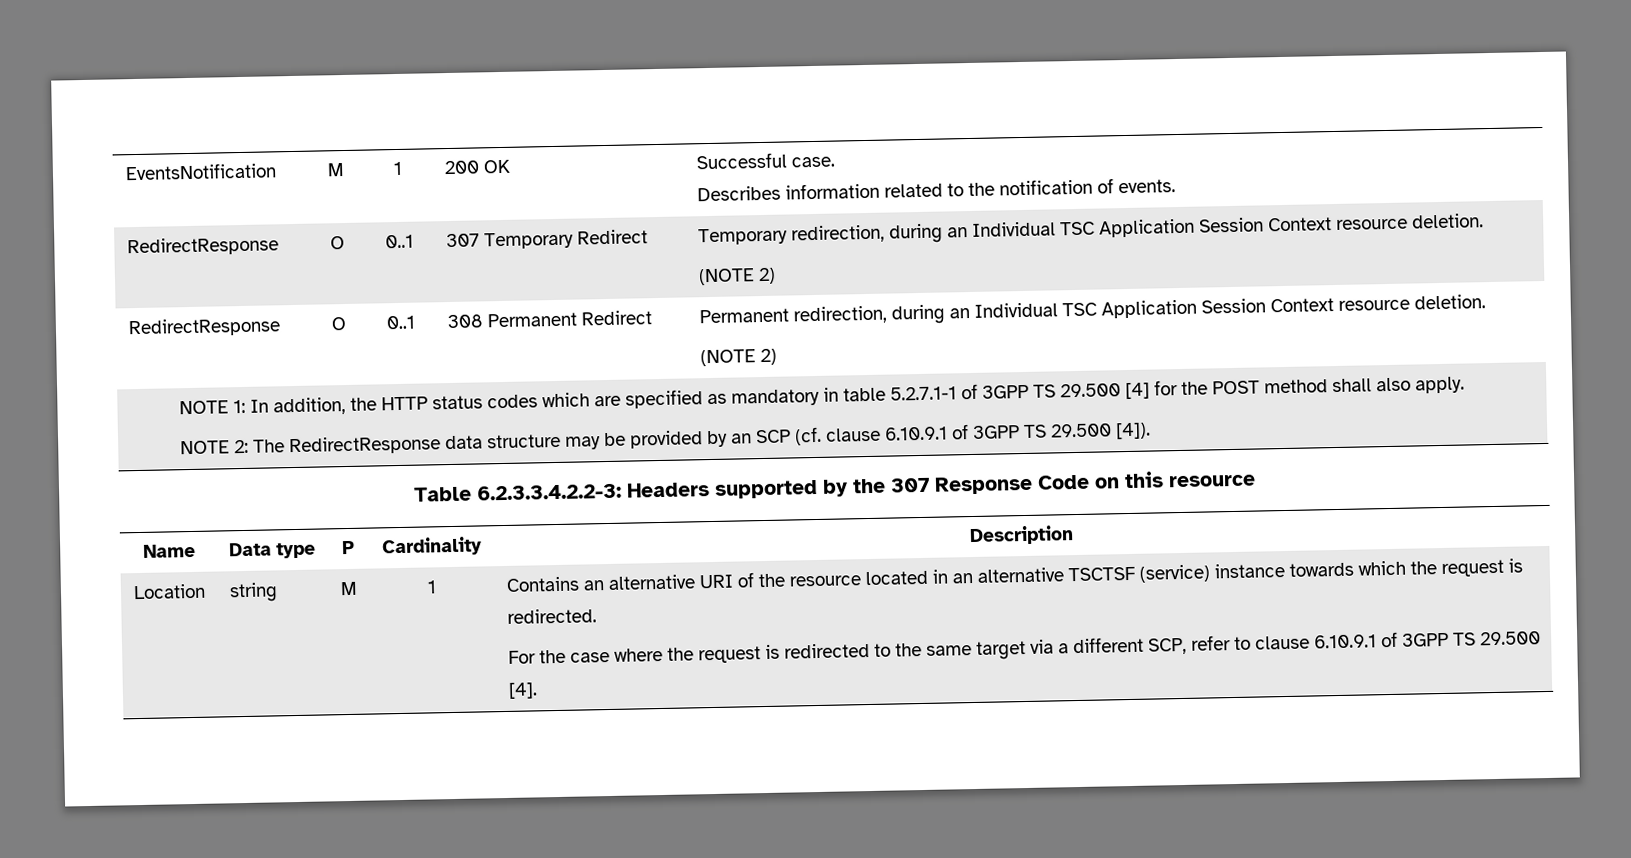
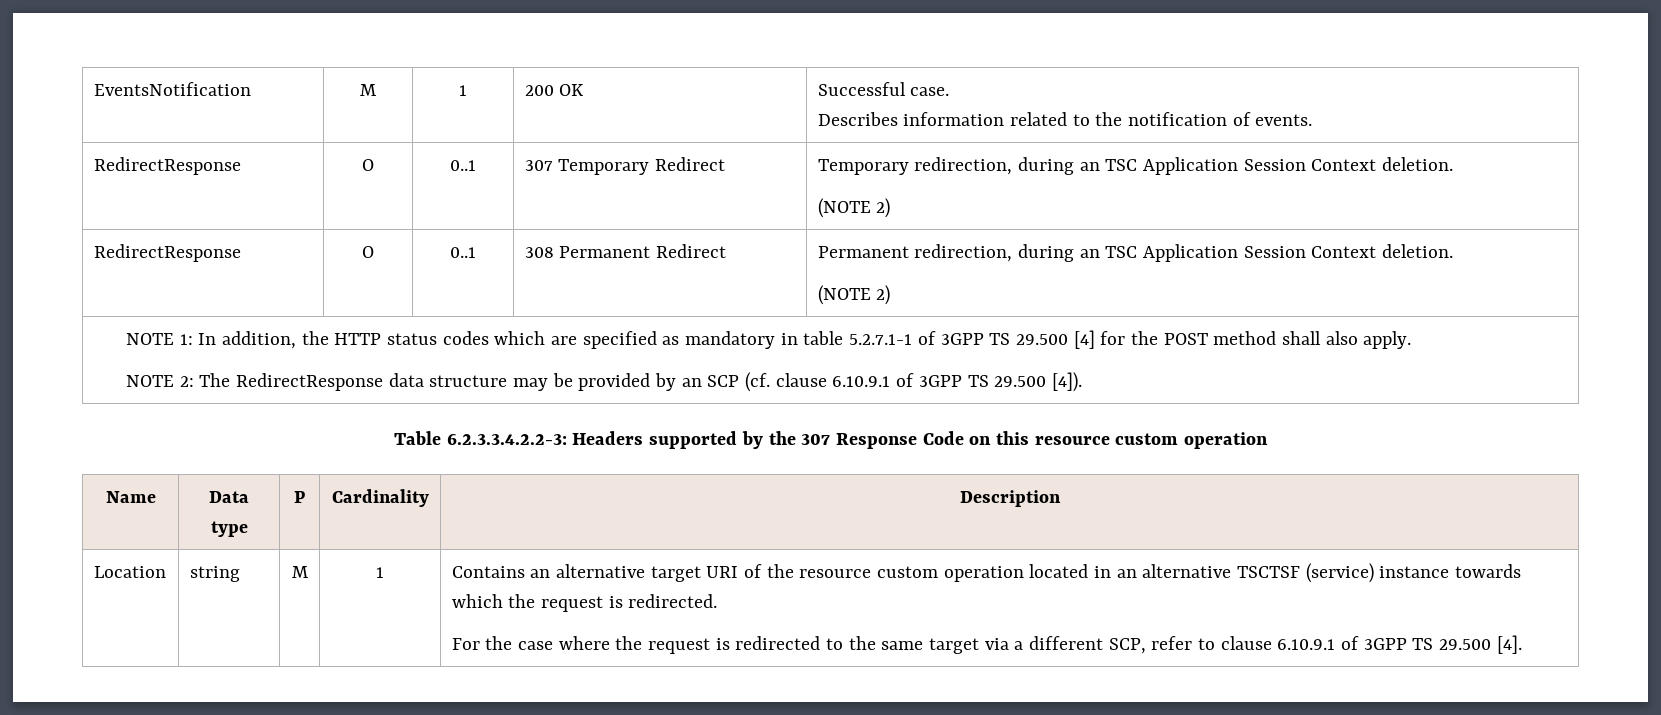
[971,217,1408,238] Individual TSC Application Session Context resource -> [1105,157,1377,175] TSC Application Session Context
[973,298,1410,319] Individual TSC Application Session Context resource -> [1105,244,1377,262] TSC Application Session Context
(1256, 481) none -> [1115,432,1268,449] custom operation
(696, 582) none -> [650,566,701,582] target
(862, 581) none -> [876,566,1024,582] custom operation

